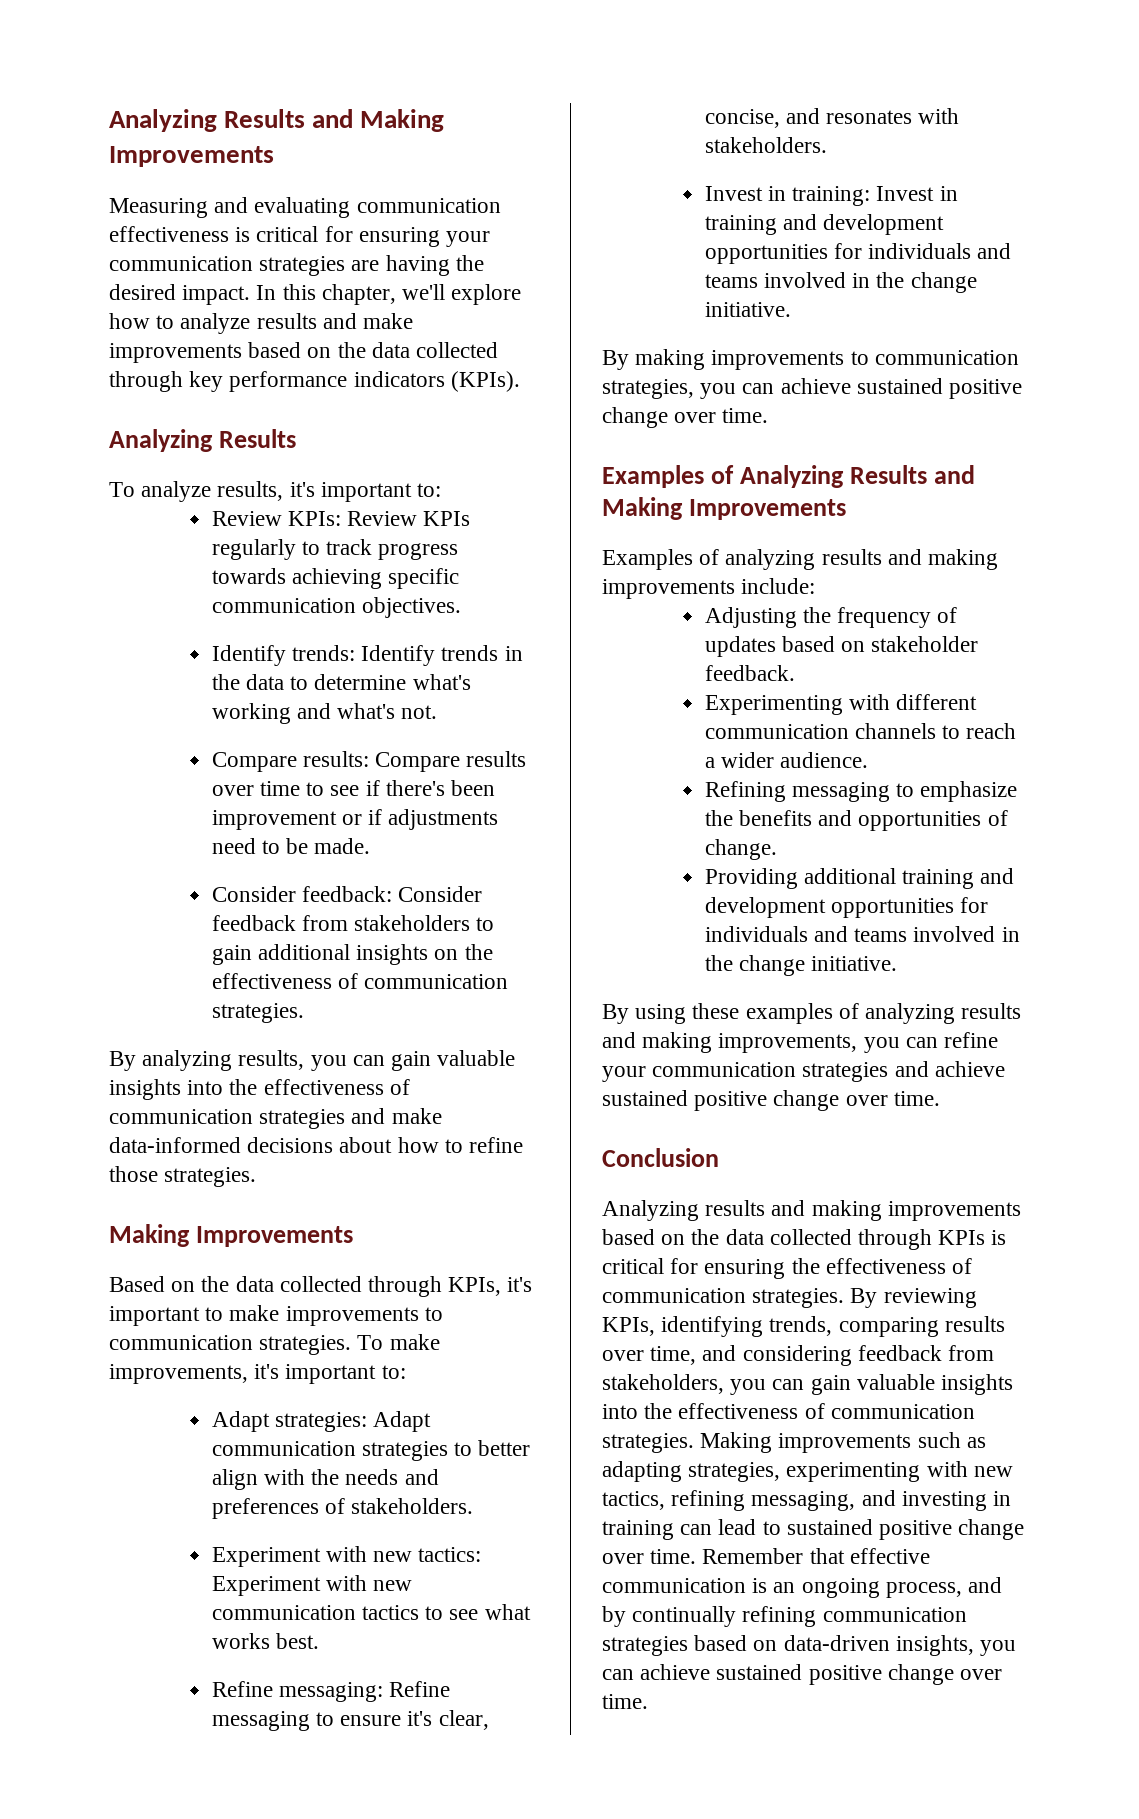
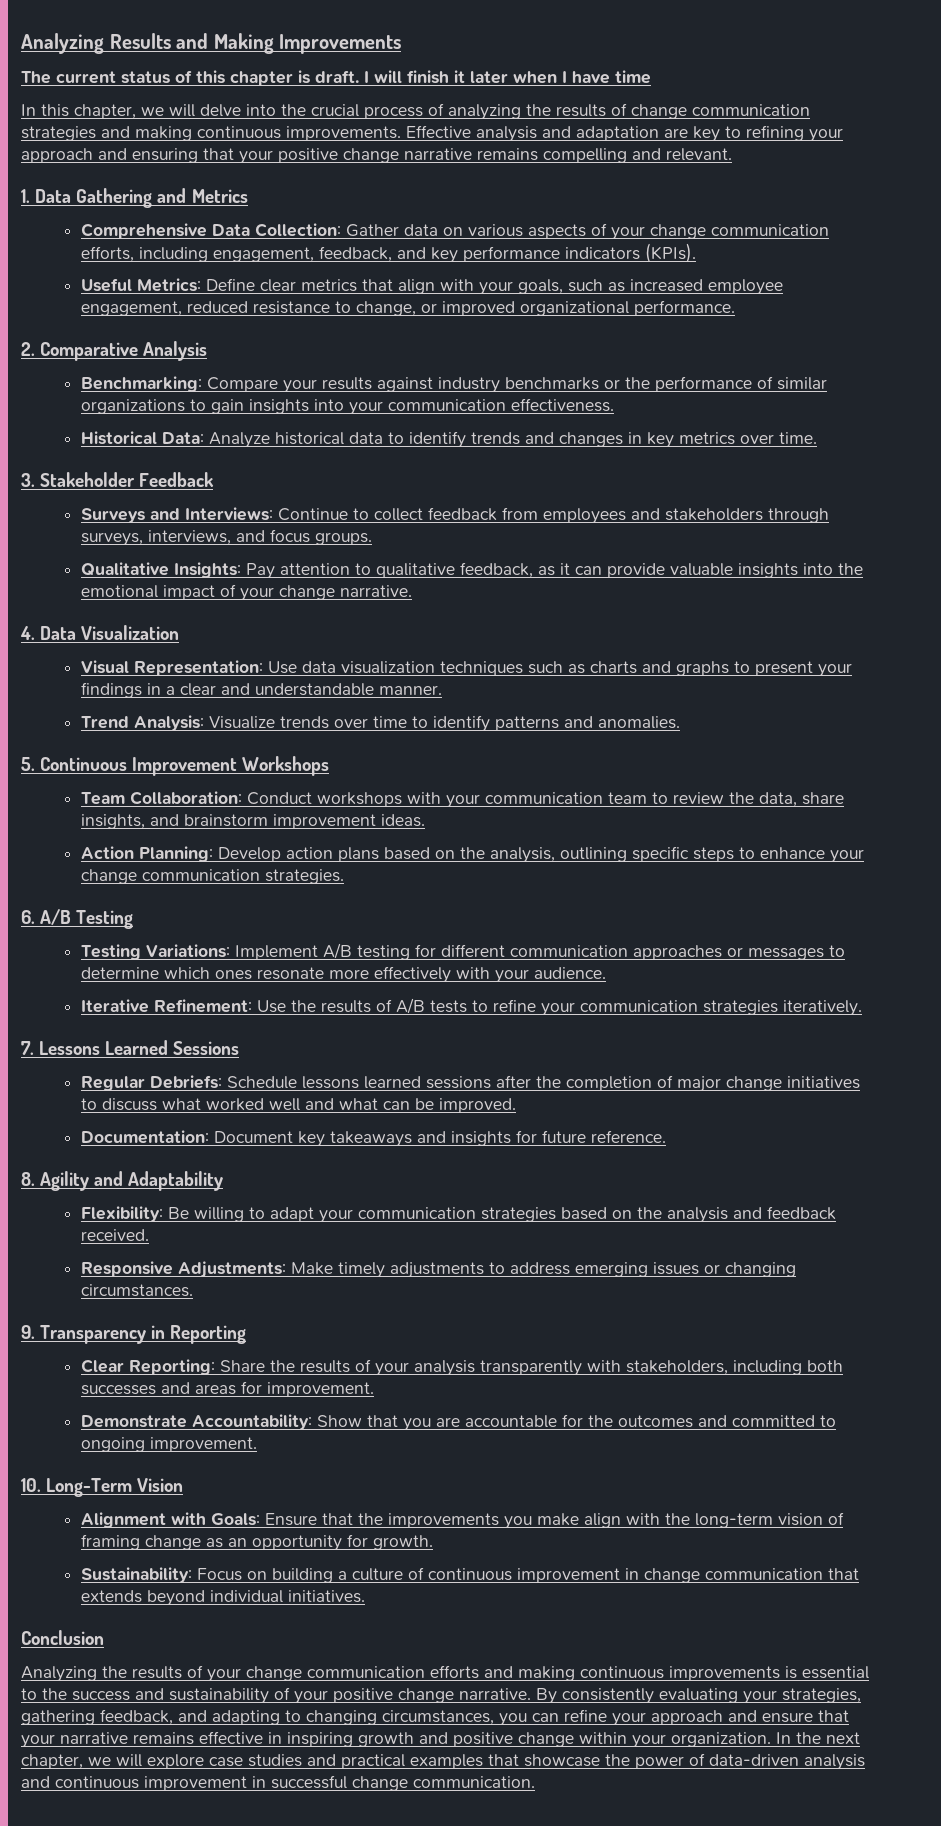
[109,109,445,132] [109,146,274,167] [109,197,501,218] [109,226,491,247] [109,255,484,276] [109,284,522,305] [109,313,414,334] [109,342,499,363] [109,371,520,392] [109,429,296,452] [109,481,442,502] [211,511,471,526] [211,539,459,560] [211,568,460,589] [211,597,462,618] [211,645,523,666] [211,674,471,690] [211,703,438,724] [211,751,527,772] [211,780,496,796] [211,809,499,830] [211,838,371,854] [211,886,483,902] [211,915,495,931] [211,944,493,965] [211,973,509,989] [211,1003,304,1023] [109,1050,516,1071] [109,1079,410,1100] [109,1108,442,1129] [109,1137,524,1153] [109,1166,257,1187] [109,1224,353,1247] [109,1276,533,1297] [109,1305,443,1326] [109,1334,440,1355] [109,1364,406,1384] [211,1411,432,1432] [211,1440,531,1461] [211,1469,439,1490] [211,1498,474,1519] [211,1546,482,1567] [211,1575,413,1596] [211,1604,531,1620] [211,1633,320,1649] [211,1681,451,1702] [211,1710,489,1731] [704,108,960,128] [704,137,827,153] [704,186,958,206] [704,214,945,235] [704,243,1012,264] [704,272,977,293] [704,302,791,317] [602,349,1019,370] [602,378,1023,399] [602,407,769,428] [602,465,975,488] [602,497,846,520] [602,549,999,570] [602,578,816,599] [704,607,958,628] [704,636,979,657] [704,665,795,681] [704,694,978,715] [704,723,1017,739] [704,752,869,768] [704,781,1018,802] [704,810,1008,831] [704,839,777,860] [704,868,1015,889] [704,897,989,918] [704,926,1020,942] [704,955,898,976] [602,1003,1022,1024] [602,1032,999,1053] [602,1061,1005,1082] [602,1090,940,1111] [602,1148,719,1167] [602,1200,1021,1221] [602,1229,1007,1250] [602,1258,973,1279] [602,1288,977,1308] [602,1316,1005,1337] [602,1345,995,1366] [602,1374,1014,1395] [602,1403,975,1419] [602,1432,986,1453] [602,1461,1013,1482] [602,1490,1012,1511] [602,1519,1025,1540] [602,1548,930,1564] [602,1577,1003,1598] [602,1606,967,1627] [602,1635,1017,1656] [602,1664,1003,1685] [602,1694,648,1709] Analyzing Results and Making Improvements // Measuring and evaluating communication effectiveness is critical for ensuring your communication strategies are having the desired impact. In this chapter, we'll explore how to analyze results and make improvements based on the data collected through key performance indicators (KPIs). // Analyzing Results // To analyze results, it's important to: // Review KPIs: Review KPIs regularly to track progress towards achieving specific communication objectives. // Identify trends: Identify trends in the data to determine what's working and what's not. // Compare results: Compare results over time to see if there's been improvement or if adjustments need to be made. // Consider feedback: Consider feedback from stakeholders to gain additional insights on the effectiveness of communication strategies. // By analyzing results, you can gain valuable insights into the effectiveness of communication strategies and make data-informed decisions about how to refine those strategies. // Making Improvements // Based on the data collected through KPIs, it's important to make improvements to communication strategies. To make improvements, it's important to: // Adapt strategies: Adapt communication strategies to better align with the needs and preferences of stakeholders. // Experiment with new tactics: Experiment with new communication tactics to see what works best. // Refine messaging: Refine messaging to ensure it's clear, concise, and resonates with stakeholders. // Invest in training: Invest in training and development opportunities for individuals and teams involved in the change initiative. // By making improvements to communication strategies, you can achieve sustained positive change over time. // Examples of Analyzing Results and Making Improvements // Examples of analyzing results and making improvements include: // Adjusting the frequency of updates based on stakeholder feedback. // Experimenting with different communication channels to reach a wider audience. // Refining messaging to emphasize the benefits and opportunities of change. // Providing additional training and development opportunities for individuals and teams involved in the change initiative. // By using these examples of analyzing results and making improvements, you can refine your communication strategies and achieve sustained positive change over time. // Conclusion // Analyzing results and making improvements based on the data collected through KPIs is critical for ensuring the effectiveness of communication strategies. By reviewing KPIs, identifying trends, comparing results over time, and considering feedback from stakeholders, you can gain valuable insights into the effectiveness of communication strategies. Making improvements such as adapting strategies, experimenting with new tactics, refining messaging, and investing in training can lead to sustained positive change over time. Remember that effective communication is an ongoing process, and by continually refining communication strategies based on data-driven insights, you can achieve sustained positive change over time. -> [21,33,402,54] [21,70,651,86] [21,103,810,120] [21,125,843,142] [21,148,732,164] [21,188,248,208] [80,223,829,240] [80,243,696,263] [80,278,783,295] [80,300,735,316] [21,341,208,361] [80,376,827,393] [80,398,614,415] [80,431,817,448] [21,472,215,487] [80,507,829,524] [80,529,372,546] [80,562,863,579] [80,584,412,601] [20,625,180,640] [80,660,852,677] [80,682,442,698] [80,715,680,732] [21,756,330,776] [80,791,844,808] [80,814,425,829] [80,846,864,863] [80,869,344,884] [21,909,134,929] [80,943,845,960] [80,966,606,983] [80,998,862,1016] [21,1040,240,1055] [80,1075,860,1092] [80,1098,516,1113] [80,1130,666,1147] [21,1171,224,1191] [80,1206,836,1223] [80,1229,149,1241] [80,1261,796,1278] [80,1284,193,1297] [21,1325,247,1344] [80,1359,843,1376] [80,1381,374,1397] [80,1414,836,1431] [80,1437,257,1452] [21,1478,184,1497] [80,1512,844,1529] [80,1534,433,1551] [80,1567,859,1583] [80,1590,365,1606] [21,1630,104,1645] [21,1665,869,1682] [21,1687,861,1704] [21,1709,849,1726] [21,1731,860,1748] [21,1753,865,1770] [21,1775,535,1791] Analyzing Results and Making Improvements // The current status of this chapter is draft. I will finish it later when I have time // In this chapter, we will delve into the crucial process of analyzing the results of change communication strategies and making continuous improvements. Effective analysis and adaptation are key to refining your approach and ensuring that your positive change narrative remains compelling and relevant. // 1. Data Gathering and Metrics // Comprehensive Data Collection: Gather data on various aspects of your change communication efforts, including engagement, feedback, and key performance indicators (KPIs). // Useful Metrics: Define clear metrics that align with your goals, such as increased employee engagement, reduced resistance to change, or improved organizational performance. // 2. Comparative Analysis // Benchmarking: Compare your results against industry benchmarks or the performance of similar organizations to gain insights into your communication effectiveness. // Historical Data: Analyze historical data to identify trends and changes in key metrics over time. // 3. Stakeholder Feedback // Surveys and Interviews: Continue to collect feedback from employees and stakeholders through surveys, interviews, and focus groups. // Qualitative Insights: Pay attention to qualitative feedback, as it can provide valuable insights into the emotional impact of your change narrative. // 4. Data Visualization // Visual Representation: Use data visualization techniques such as charts and graphs to present your findings in a clear and understandable manner. // Trend Analysis: Visualize trends over time to identify patterns and anomalies. // 5. Continuous Improvement Workshops // Team Collaboration: Conduct workshops with your communication team to review the data, share insights, and brainstorm improvement ideas. // Action Planning: Develop action plans based on the analysis, outlining specific steps to enhance your change communication strategies. // 6. A/B Testing // Testing Variations: Implement A/B testing for different communication approaches or messages to determine which ones resonate more effectively with your audience. // Iterative Refinement: Use the results of A/B tests to refine your communication strategies iteratively. // 7. Lessons Learned Sessions // Regular Debriefs: Schedule lessons learned sessions after the completion of major change initiatives to discuss what worked well and what can be improved. // Documentation: Document key takeaways and insights for future reference. // 8. Agility and Adaptability // Flexibility: Be willing to adapt your communication strategies based on the analysis and feedback received. // Responsive Adjustments: Make timely adjustments to address emerging issues or changing circumstances. // 9. Transparency in Reporting // Clear Reporting: Share the results of your analysis transparently with stakeholders, including both successes and areas for improvement. // Demonstrate Accountability: Show that you are accountable for the outcomes and committed to ongoing improvement. // 10. Long-Term Vision // Alignment with Goals: Ensure that the improvements you make align with the long-term vision of framing change as an opportunity for growth. // Sustainability: Focus on building a culture of continuous improvement in change communication that extends beyond individual initiatives. // Conclusion // Analyzing the results of your change communication efforts and making continuous improvements is essential to the success and sustainability of your positive change narrative. By consistently evaluating your strategies, gathering feedback, and adapting to changing circumstances, you can refine your approach and ensure that your narrative remains effective in inspiring growth and positive change within your organization. In the next chapter, we will explore case studies and practical examples that showcase the power of data-driven analysis and continuous improvement in successful change communication.

